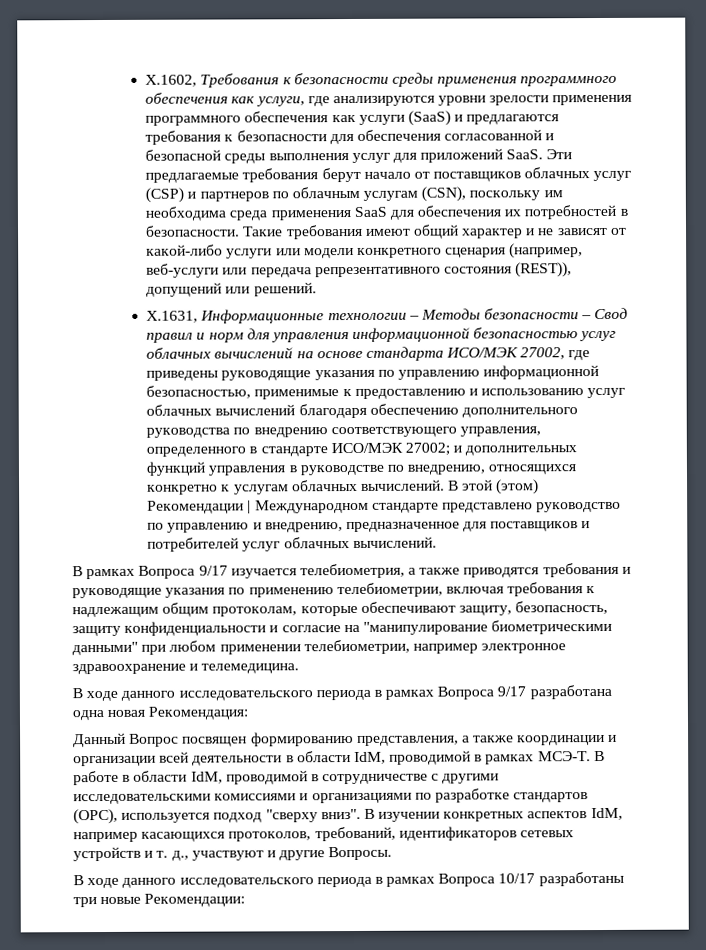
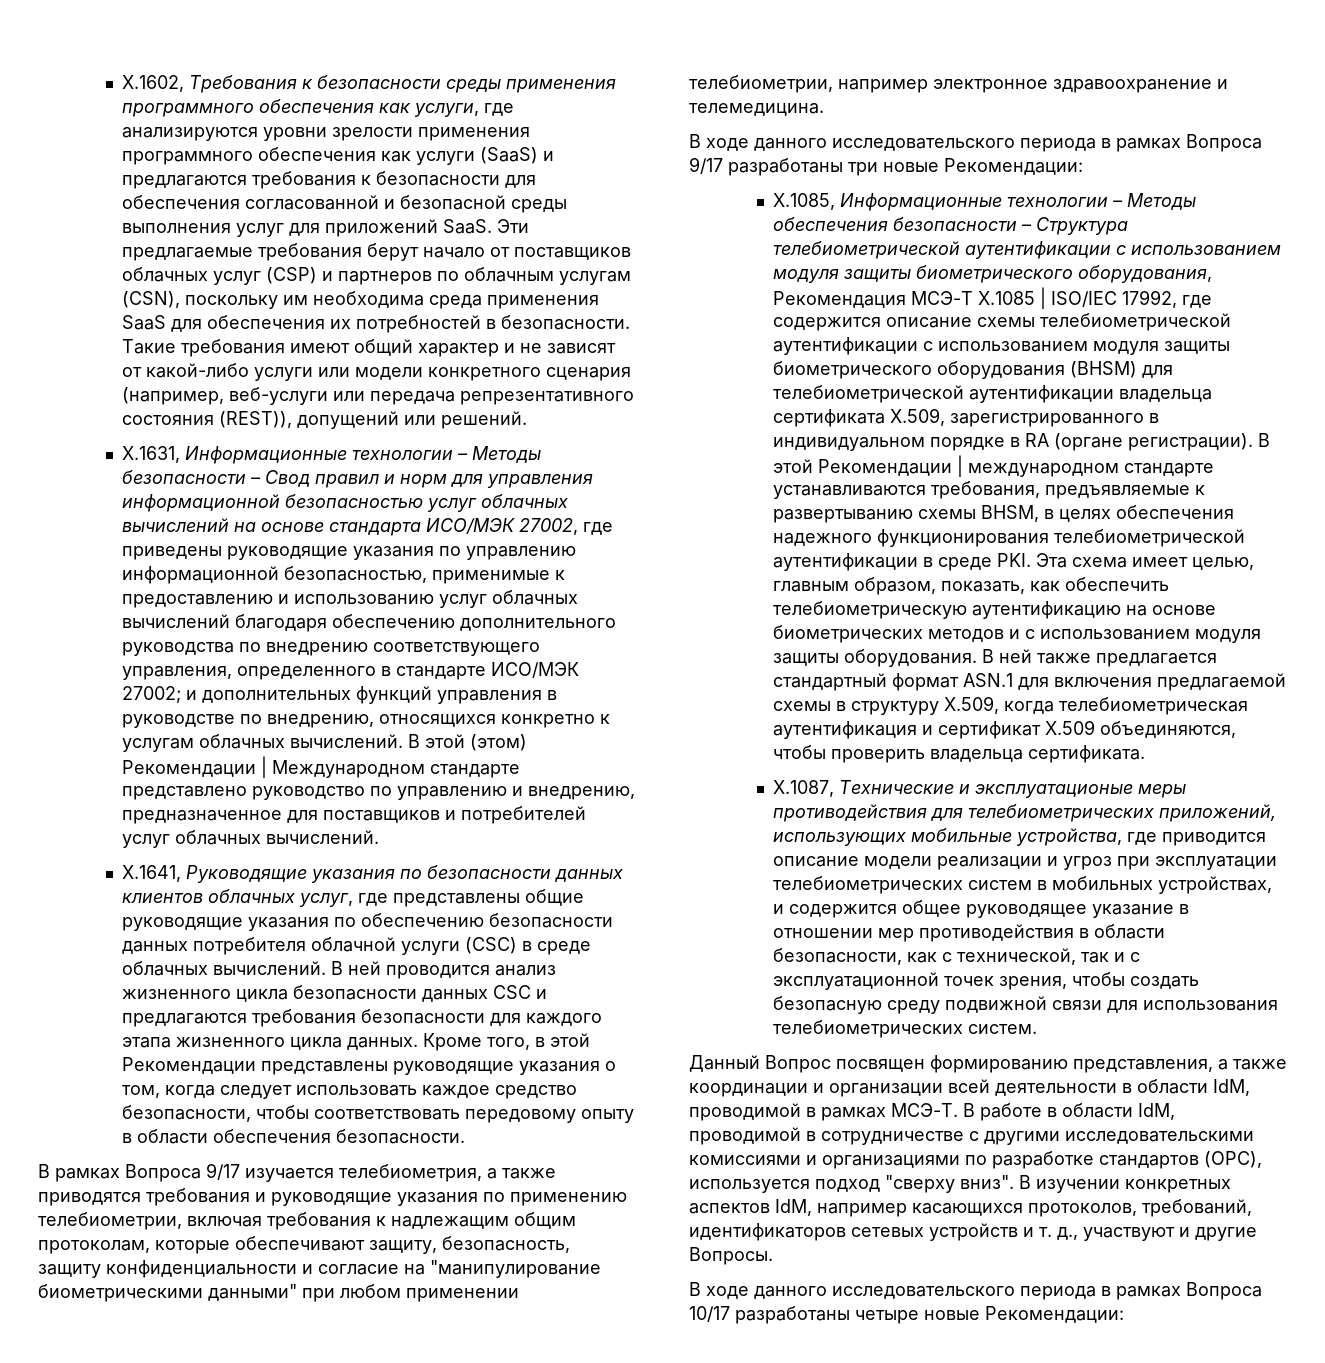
(437, 542) none -> [122,865,624,883] [122,889,585,907] [122,913,614,931] [122,937,592,955] [122,961,557,979] [122,985,548,1002] [122,1009,603,1027] [122,1033,591,1051] [122,1057,617,1075] [122,1085,578,1099] [122,1105,635,1123] [122,1129,466,1144] // X.1641, Руководящие указания по безопасности данных клиентов облачных услуг, где представлены общие руководящие указания по обеспечению безопасности данных потребителя облачной услуги (CSC) в среде облачных вычислений. В ней проводится анализ жизненного цикла безопасности данных CSC и предлагаются требования безопасности для каждого этапа жизненного цикла данных. Кроме того, в этой Рекомендации представлены руководящие указания о том, когда следует использовать каждое средство безопасности, чтобы соответствовать передовому опыту в области обеспечения безопасности.
[529,684,612,700] [72,706,249,721] разработана одна новая Рекомендация: -> [728,158,1083,176] [773,193,1197,211] [773,217,1129,235] [773,241,1282,259] [773,265,1213,283] [773,287,1213,309] [773,313,1232,331] [773,337,1231,355] [773,361,1174,379] [773,385,1213,403] [773,408,1160,427] [773,433,1271,451] [773,455,1215,477] [773,481,1206,499] [773,505,1235,523] [773,529,1246,547] [773,553,1255,571] [773,577,1170,595] [773,601,1217,619] [773,625,1262,643] [773,649,1218,667] [773,673,1287,691] [773,696,1249,715] [773,720,1237,739] [773,745,1146,763] [773,780,1187,798] [773,804,1277,822] [773,828,1267,846] [773,856,1278,870] [773,876,1273,894] [773,900,1190,918] [773,924,1166,942] [773,948,1141,965] [773,972,1200,990] [773,996,1279,1014] [773,1020,1038,1038] разработаны три новые Рекомендации: // X.1085, Информационные технологии – Методы обеспечения безопасности – Структура телебиометрической аутентификации с использованием модуля защиты биометрического оборудования, Рекомендация МСЭ-T X.1085 | ISO/IEC 17992, где содержится описание схемы телебиометрической аутентификации с использованием модуля защиты биометрического оборудования (BHSM) для телебиометрической аутентификации владельца сертификата X.509, зарегистрированного в индивидуальном порядке в RA (органе регистрации). В этой Рекомендации | международном стандарте устанавливаются требования, предъявляемые к развертыванию схемы BHSM, в целях обеспечения надежного функционирования телебиометрической аутентификации в среде PKI. Эта схема имеет целью, главным образом, показать, как обеспечить телебиометрическую аутентификацию на основе биометрических методов и с использованием модуля защиты оборудования. В ней также предлагается стандартный формат ASN.1 для включения предлагаемой схемы в структуру X.509, когда телебиометрическая аутентификация и сертификат X.509 объединяются, чтобы проверить владельца сертификата. // X.1087, Технические и эксплуатационые меры противодействия для телебиометрических приложений, использующих мобильные устройства, где приводится описание модели реализации и угроз при эксплуатации телебиометрических систем в мобильных устройствах, и содержится общее руководящее указание в отношении мер противодействия в области безопасности, как с технической, так и с эксплуатационной точек зрения, чтобы создать безопасную среду подвижной связи для использования телебиометрических систем.
[73,897,97,908] три -> [855,1310,919,1324] четыре

